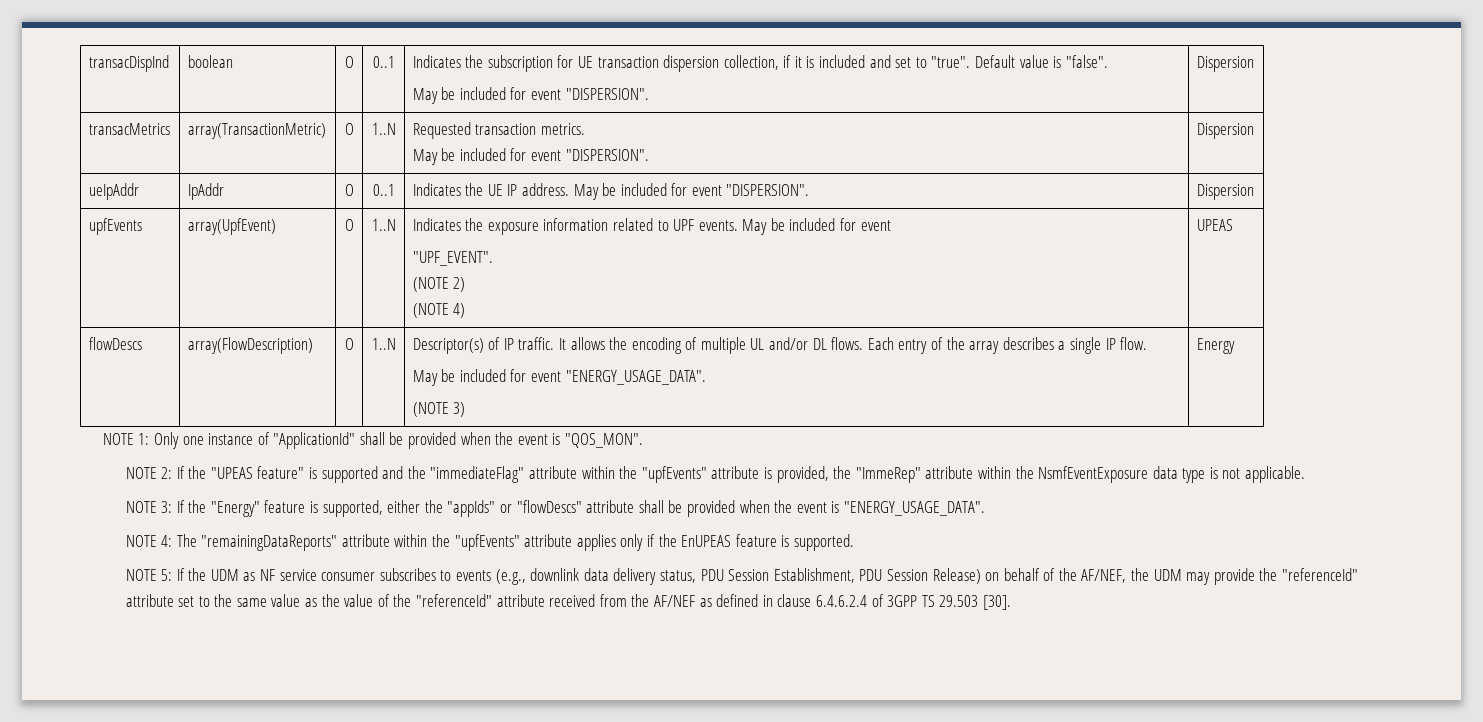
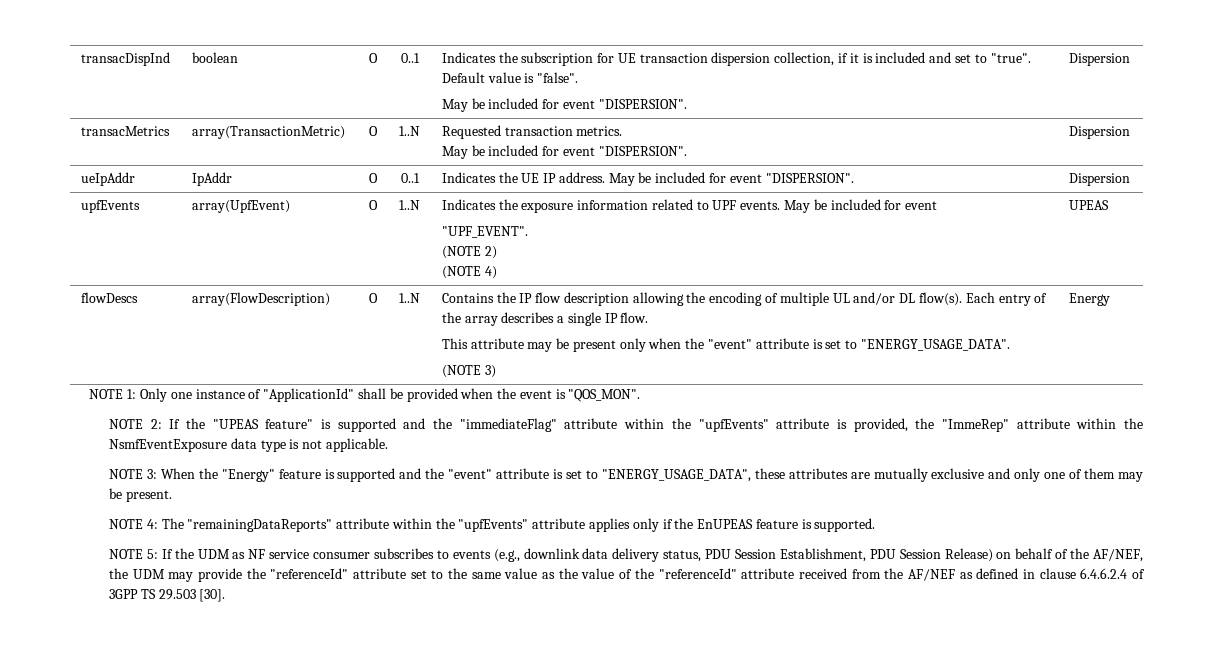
[412,337,605,354] Descriptor(s) of IP traffic. It allows -> [441,292,684,306] Contains the IP flow description allowing
[831,337,864,350] flows. -> [918,292,962,306] flow(s).
[412,369,561,386] May be included for event -> [441,338,858,352] This attribute may be present only when the "event" attribute is set to
[176,500,185,513] If -> [160,468,195,479] When
[322,500,985,517] supported, either the "appIds" or "flowDescs" attribute shall be provided when the event is "ENERGY_USAGE_DATA". -> [337,468,1144,482] [108,488,172,502] supported and the "event" attribute is set to "ENERGY_USAGE_DATA", these attributes are mutually exclusive and only one of them may be present.

